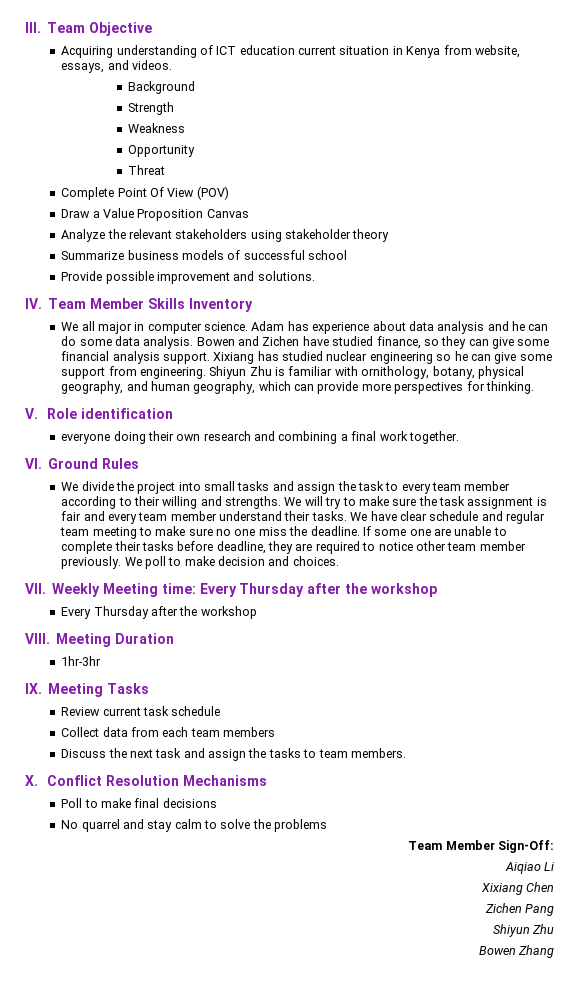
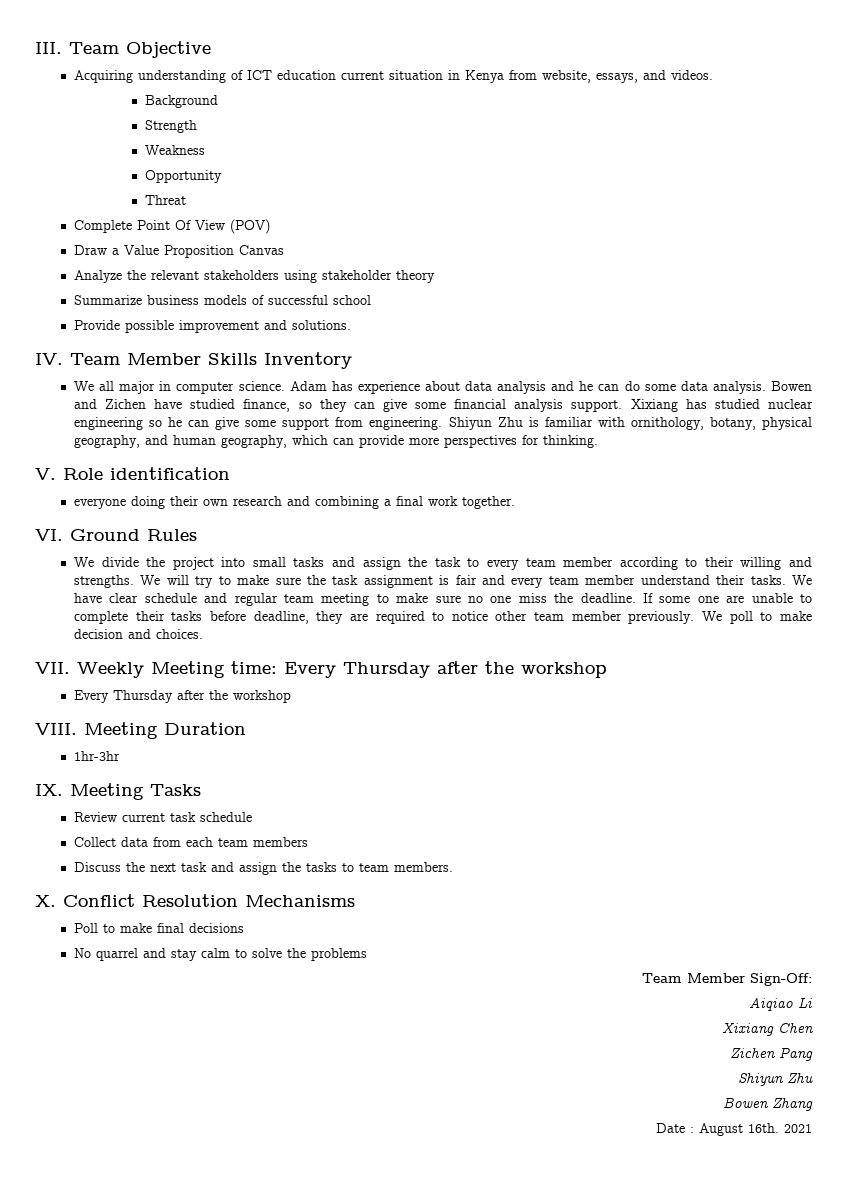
(554, 951) none -> [656,1123,812,1136] // Date : August 16th. 2021

